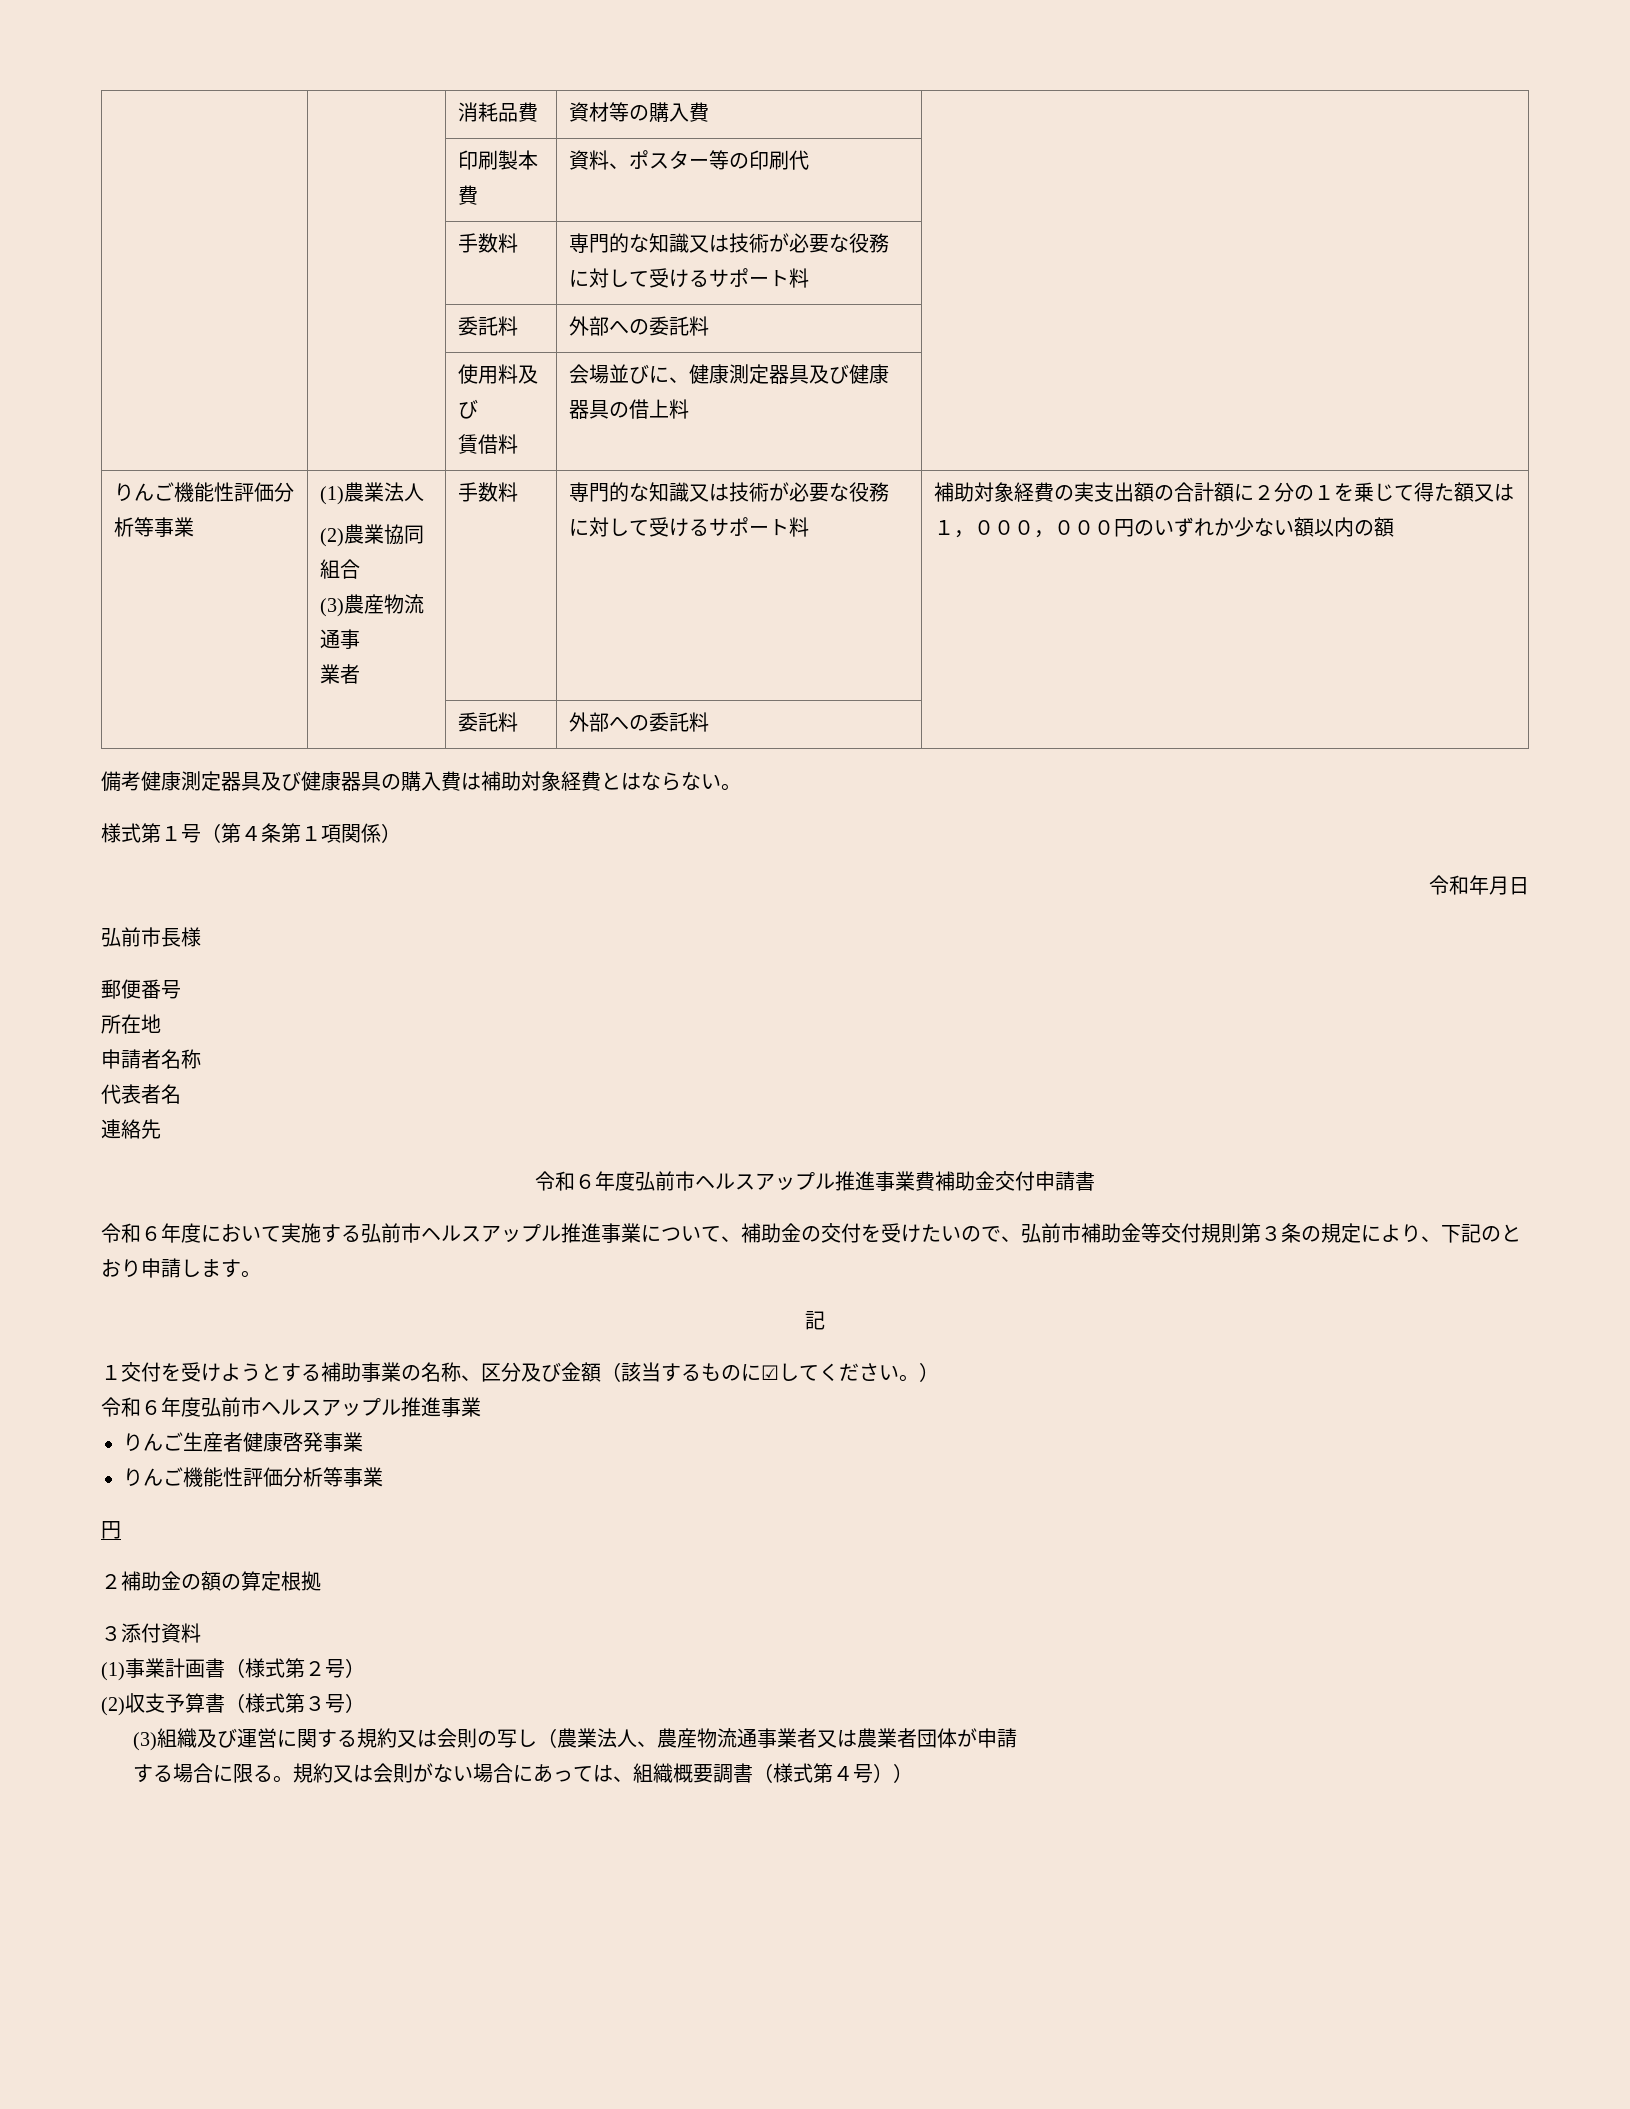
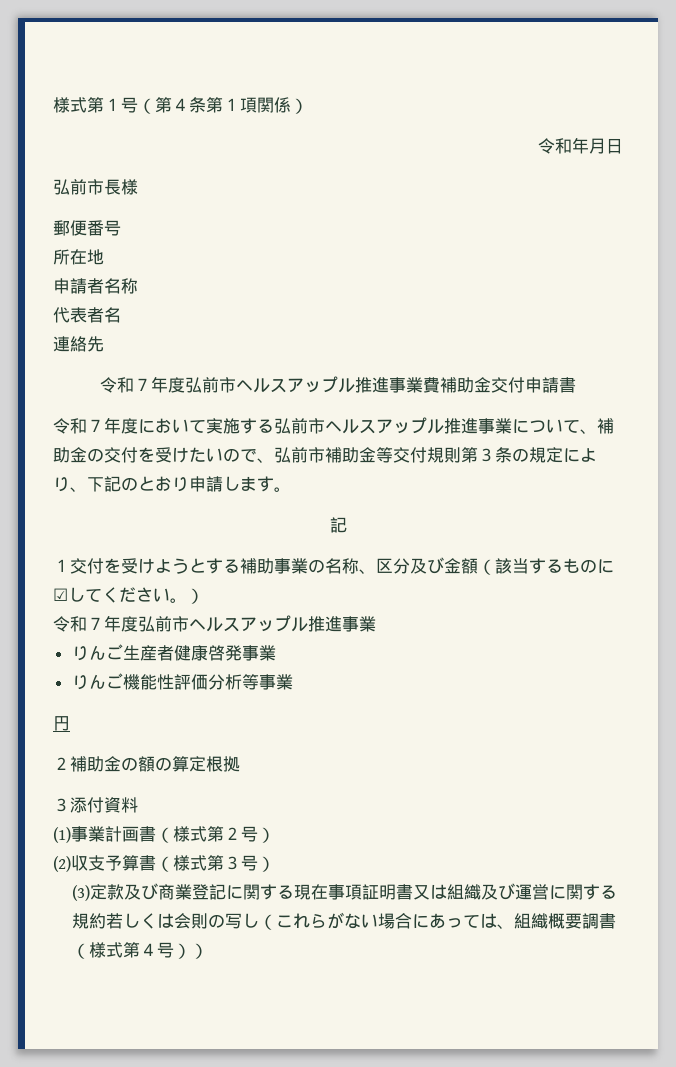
[458,102,539,122] [569,102,710,123] [458,150,539,170] [458,185,479,205] [569,150,810,170] [458,233,519,253] [569,233,890,253] [569,268,810,288] [458,316,519,336] [569,316,710,336] [458,364,539,384] [458,399,479,419] [458,434,519,454] [569,364,890,384] [569,399,690,419] [114,482,295,502] [114,517,195,537] [320,482,425,505] [320,524,425,547] [320,559,361,579] [320,594,425,617] [320,629,361,649] [320,664,361,684] [458,482,519,502] [569,482,890,502] [569,517,810,537] [934,482,1515,502] [934,517,1395,538] [458,712,519,732] [569,712,710,732] [101,771,741,792] | | 消耗品費 | 資材等の購入費 | // | | 印刷製本費 | 資料、ポスター等の印刷代 | // | | 手数料 | 専門的な知識又は技術が必要な役務に対して受けるサポート料 | // | | 委託料 | 外部への委託料 | // | | 使用料及び // 賃借料 | 会場並びに、健康測定器具及び健康器具の借上料 | // りんご機能性評価分析等事業 | (1)農業法人 // (2)農業協同組合 // (3)農産物流通事 // 業者 | 手数料 | 専門的な知識又は技術が必要な役務に対して受けるサポート料 | 補助対象経費の実支出額の合計額に２分の１を乗じて得た額又は１，０００，０００円のいずれか少ない額以内の額 // | | 委託料 | 外部への委託料 | // 備考健康測定器具及び健康器具の購入費は補助対象経費とはならない。 // -> (53, 105) none
[575,1174,595,1189] ６ -> [134,378,151,391] ７
[141,1226,161,1241] ６ -> [87,419,104,432] ７
[141,1400,161,1415] ６ -> [87,617,104,630] ７
(157, 1741) none -> [90,883,448,900] 定款及び商業登記に関する現在事項証明書又は
[396,1730,417,1748] 又 -> [106,913,158,929] 若しく
[556,1728,1017,1748] [132,1763,413,1783] 農業法人、農産物流通事業者又は農業者団体が申請 // する場合に限る。規約又は会則 -> [276,913,328,928] これら

